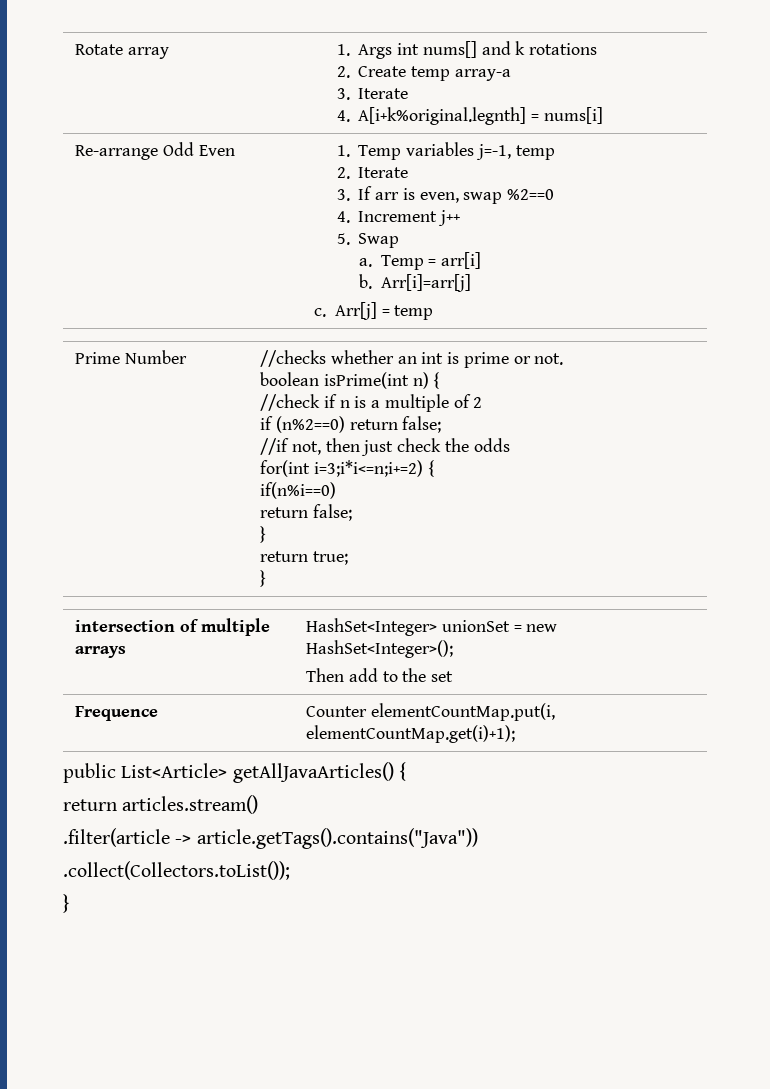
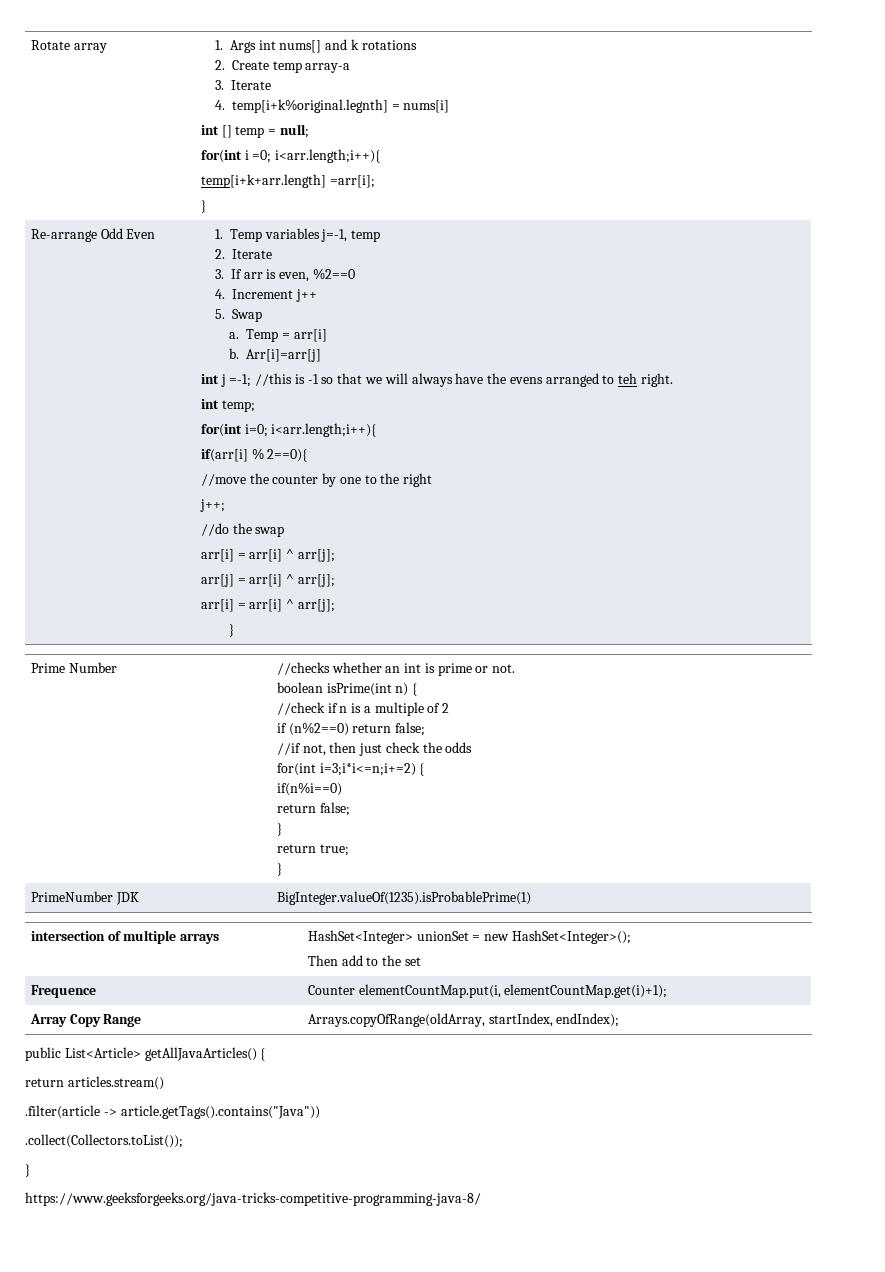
[358,107,527,125] A[i+k%original.legnth] -> [231,99,388,113] temp[i+k%original.legnth]
(603, 115) none -> [200,124,309,138] [200,149,381,163] [200,174,375,188] [200,200,206,213] // int [] temp = null; // for(int i =0; i<arr.length;i++){ // temp[i+k+arr.length] =arr[i]; // }
[463,192,503,204] swap -> (310, 277) none
[314,302,434,320] c. Arr[j] = temp -> [200,373,674,387] [200,399,255,412] [200,423,377,437] [200,448,308,462] [200,473,433,487] [199,499,225,512] [200,523,285,537] [200,549,335,562] [200,574,335,587] [200,599,335,612] [228,624,234,637] int j =-1; //this is -1 so that we will always have the evens arranged to teh right. // int temp; // for(int i=0; i<arr.length;i++){ // if(arr[i] % 2==0){ // //move the counter by one to the right // j++; // //do the swap // arr[i] = arr[i] ^ arr[j]; // arr[j] = arr[i] ^ arr[j]; // arr[i] = arr[i] ^ arr[j]; // }
(267, 578) none -> [30,891,139,905] [276,891,531,905] // PrimeNumber JDK | BigInteger.valueOf(1235).isProbablePrime(1)
(516, 734) none -> [29,1014,142,1027] [307,1013,620,1027] // Array Copy Range | Arrays.copyOfRange(oldArray, startIndex, endIndex);
(70, 903) none -> [25,1192,481,1206] // https://www.geeksforgeeks.org/java-tricks-competitive-programming-java-8/

